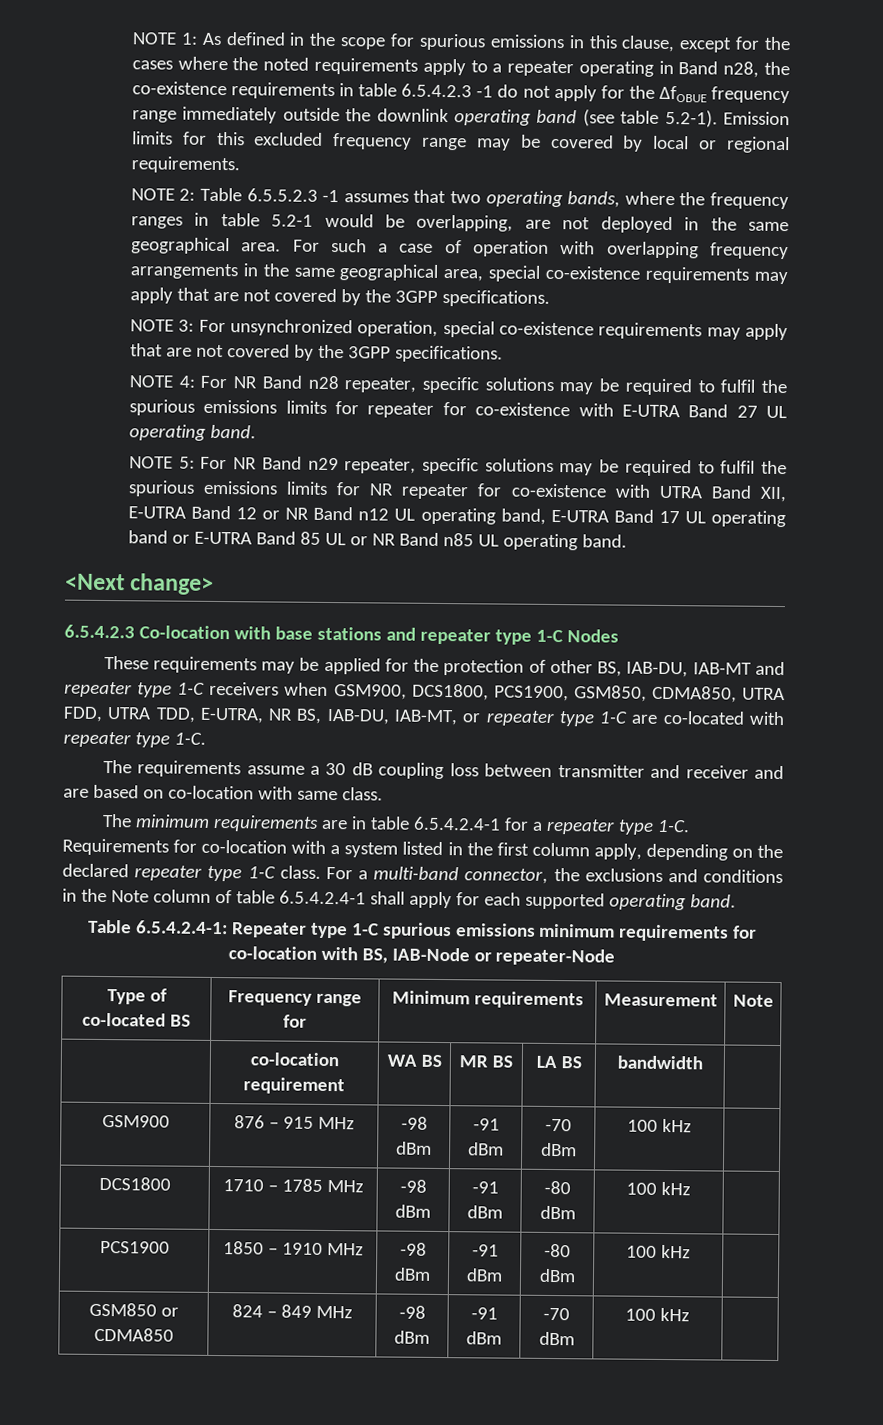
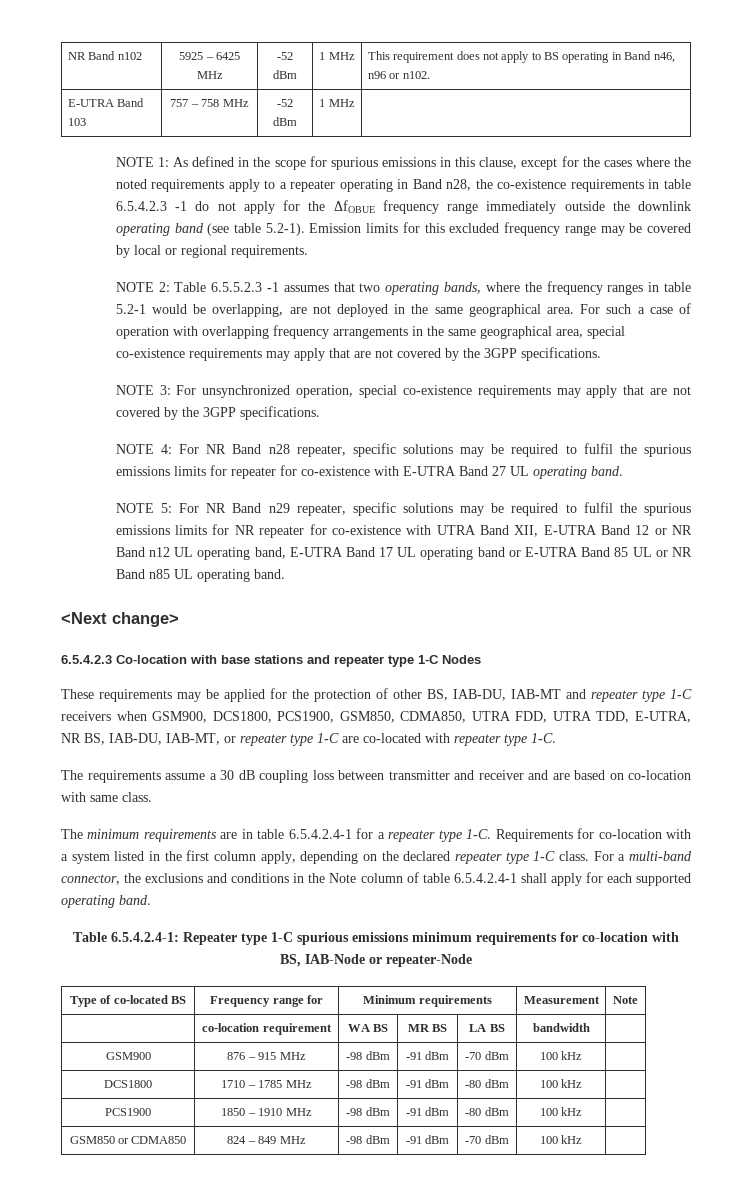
(131, 38) none -> [67,51,142,60] [179,52,240,60] [196,71,223,79] [277,52,293,60] [273,70,297,79] [319,52,355,60] [367,51,675,63] [367,71,430,79] [67,98,145,107] [67,118,86,126] [170,99,249,107] [277,99,293,107] [273,117,297,126] [319,99,355,107] NR Band n102 | 5925 – 6425 MHz | -52 dBm | 1 MHz | This requirement does not apply to BS operating in Band n46, n96 or n102. // E-UTRA Band 103 | 757 – 758 MHz | -52 dBm | 1 MHz | //

